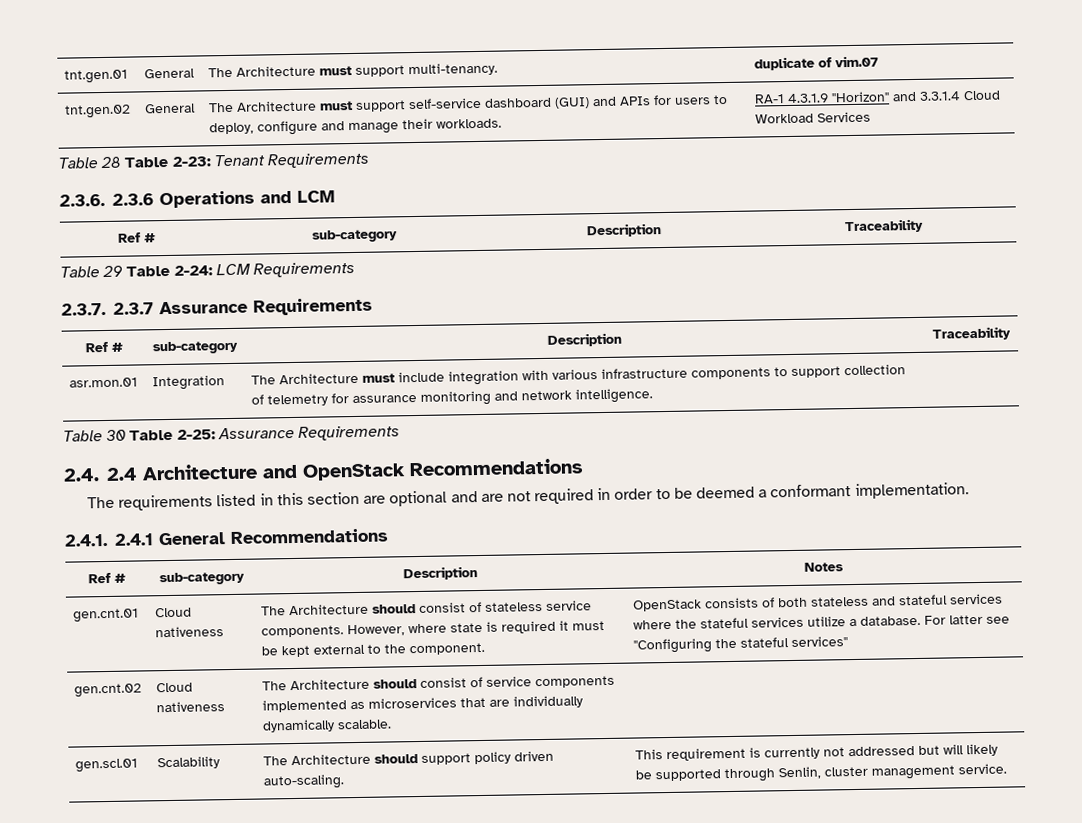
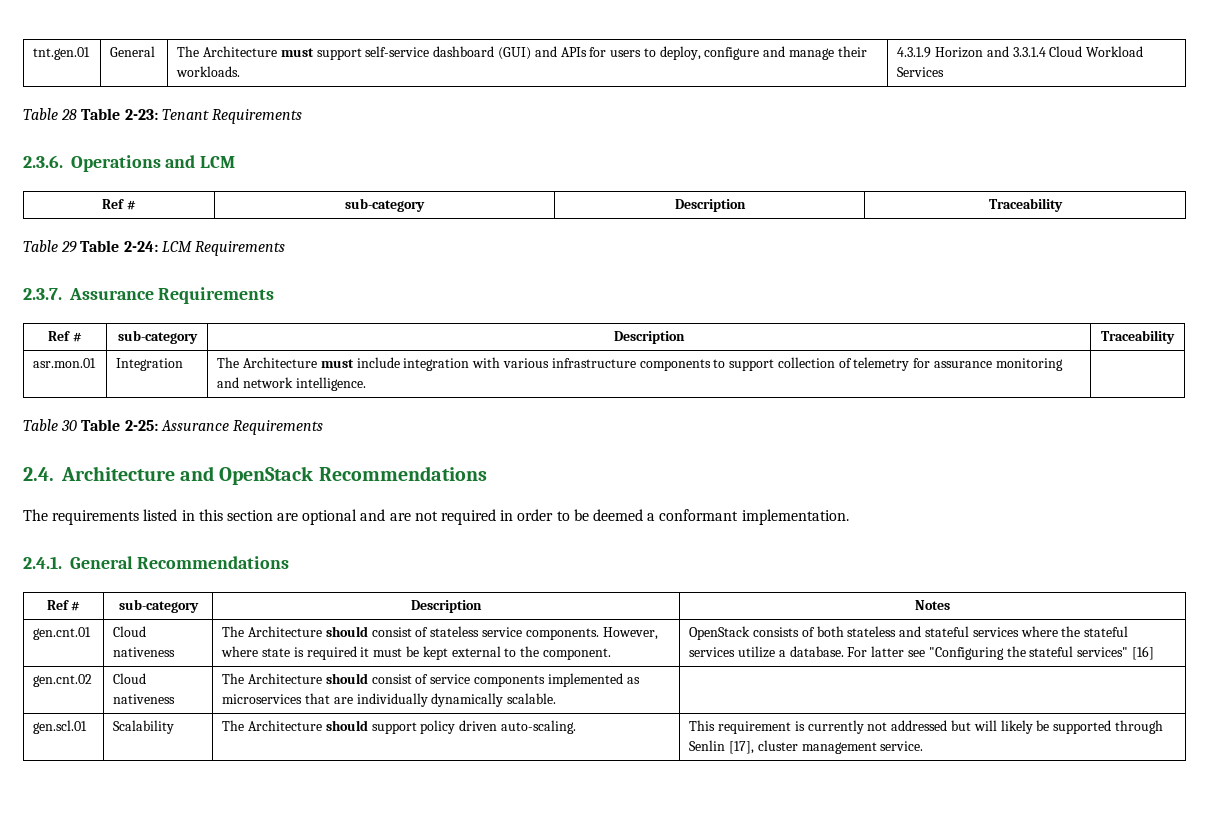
[208,62,499,78] [754,55,880,71] [65,104,132,119] [145,103,197,114] | The Architecture must support multi-tenancy. | duplicate of vim.07 // tnt.gen.02 | General -> (156, 51) none
[754,91,891,104] RA-1 4.3.1.9 "Horizon" -> [897,47,984,58] 4.3.1.9 Horizon
[111,193,154,206] 2.3.6 -> (63, 161) none
[112,302,154,315] 2.3.7 -> (62, 294) none
[105,467,138,481] 2.4 -> (54, 474) none
[113,533,154,546] 2.4.1 -> (62, 562) none
(849, 642) none -> [1131,646,1154,660] [16]
[778,766,822,780] Senlin, -> [689,740,755,754] Senlin [17],

